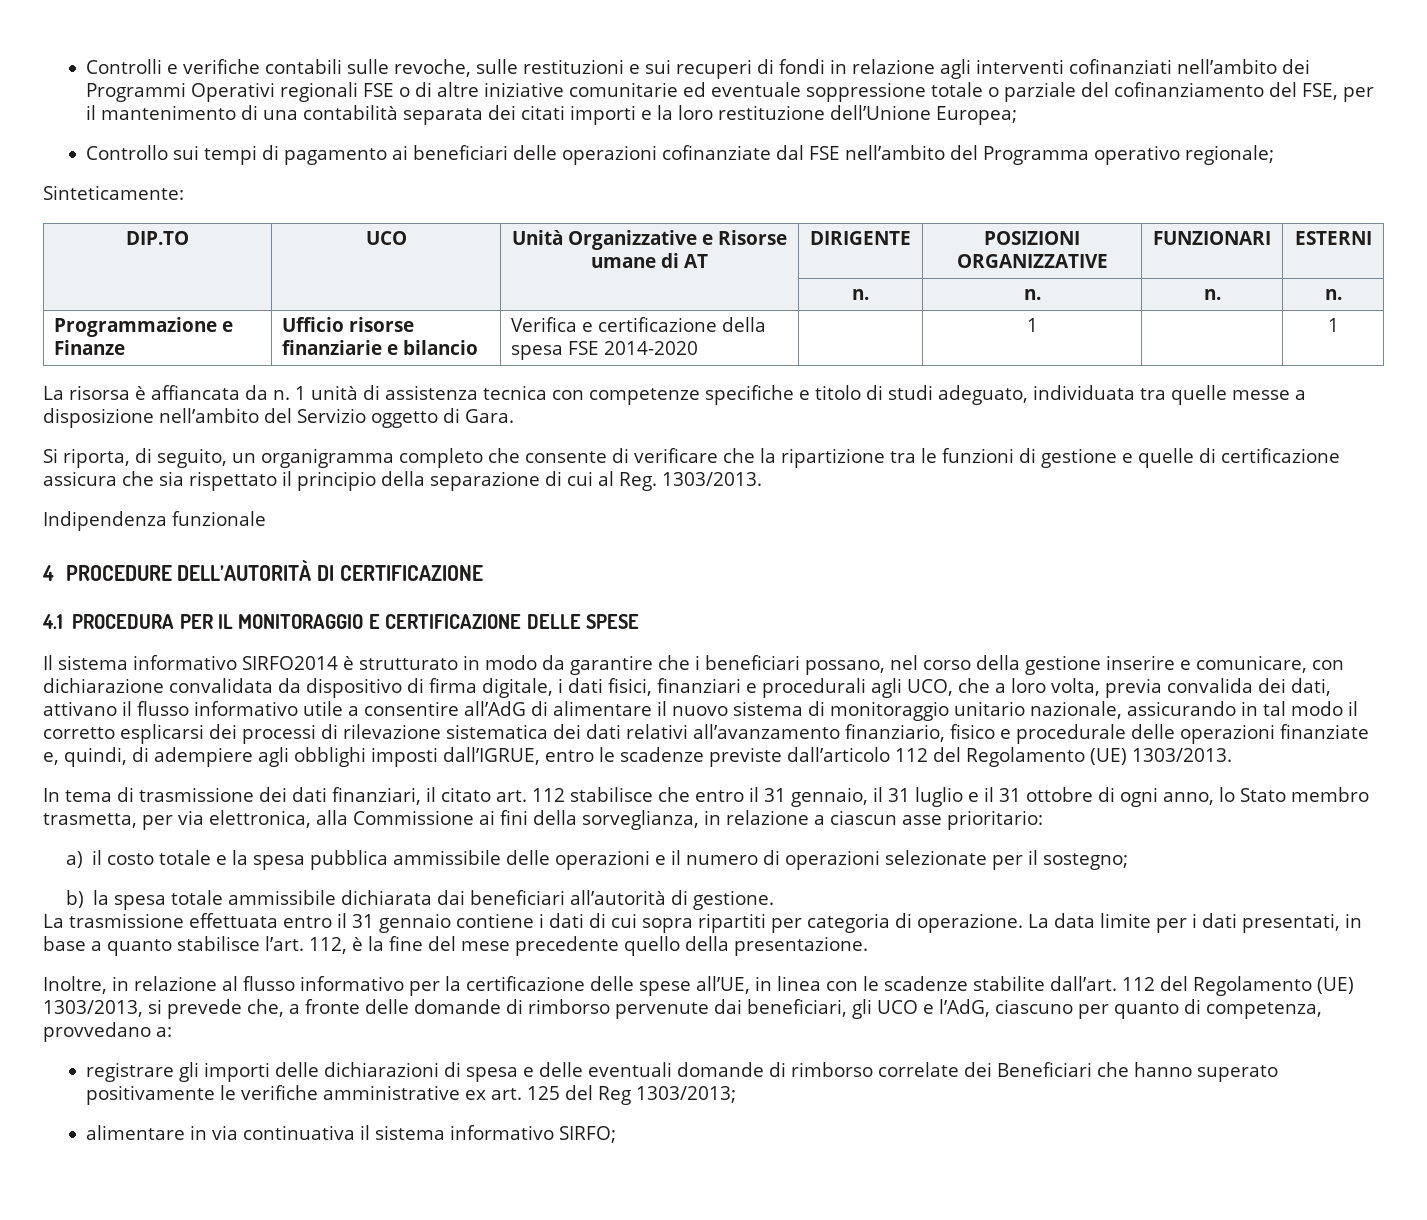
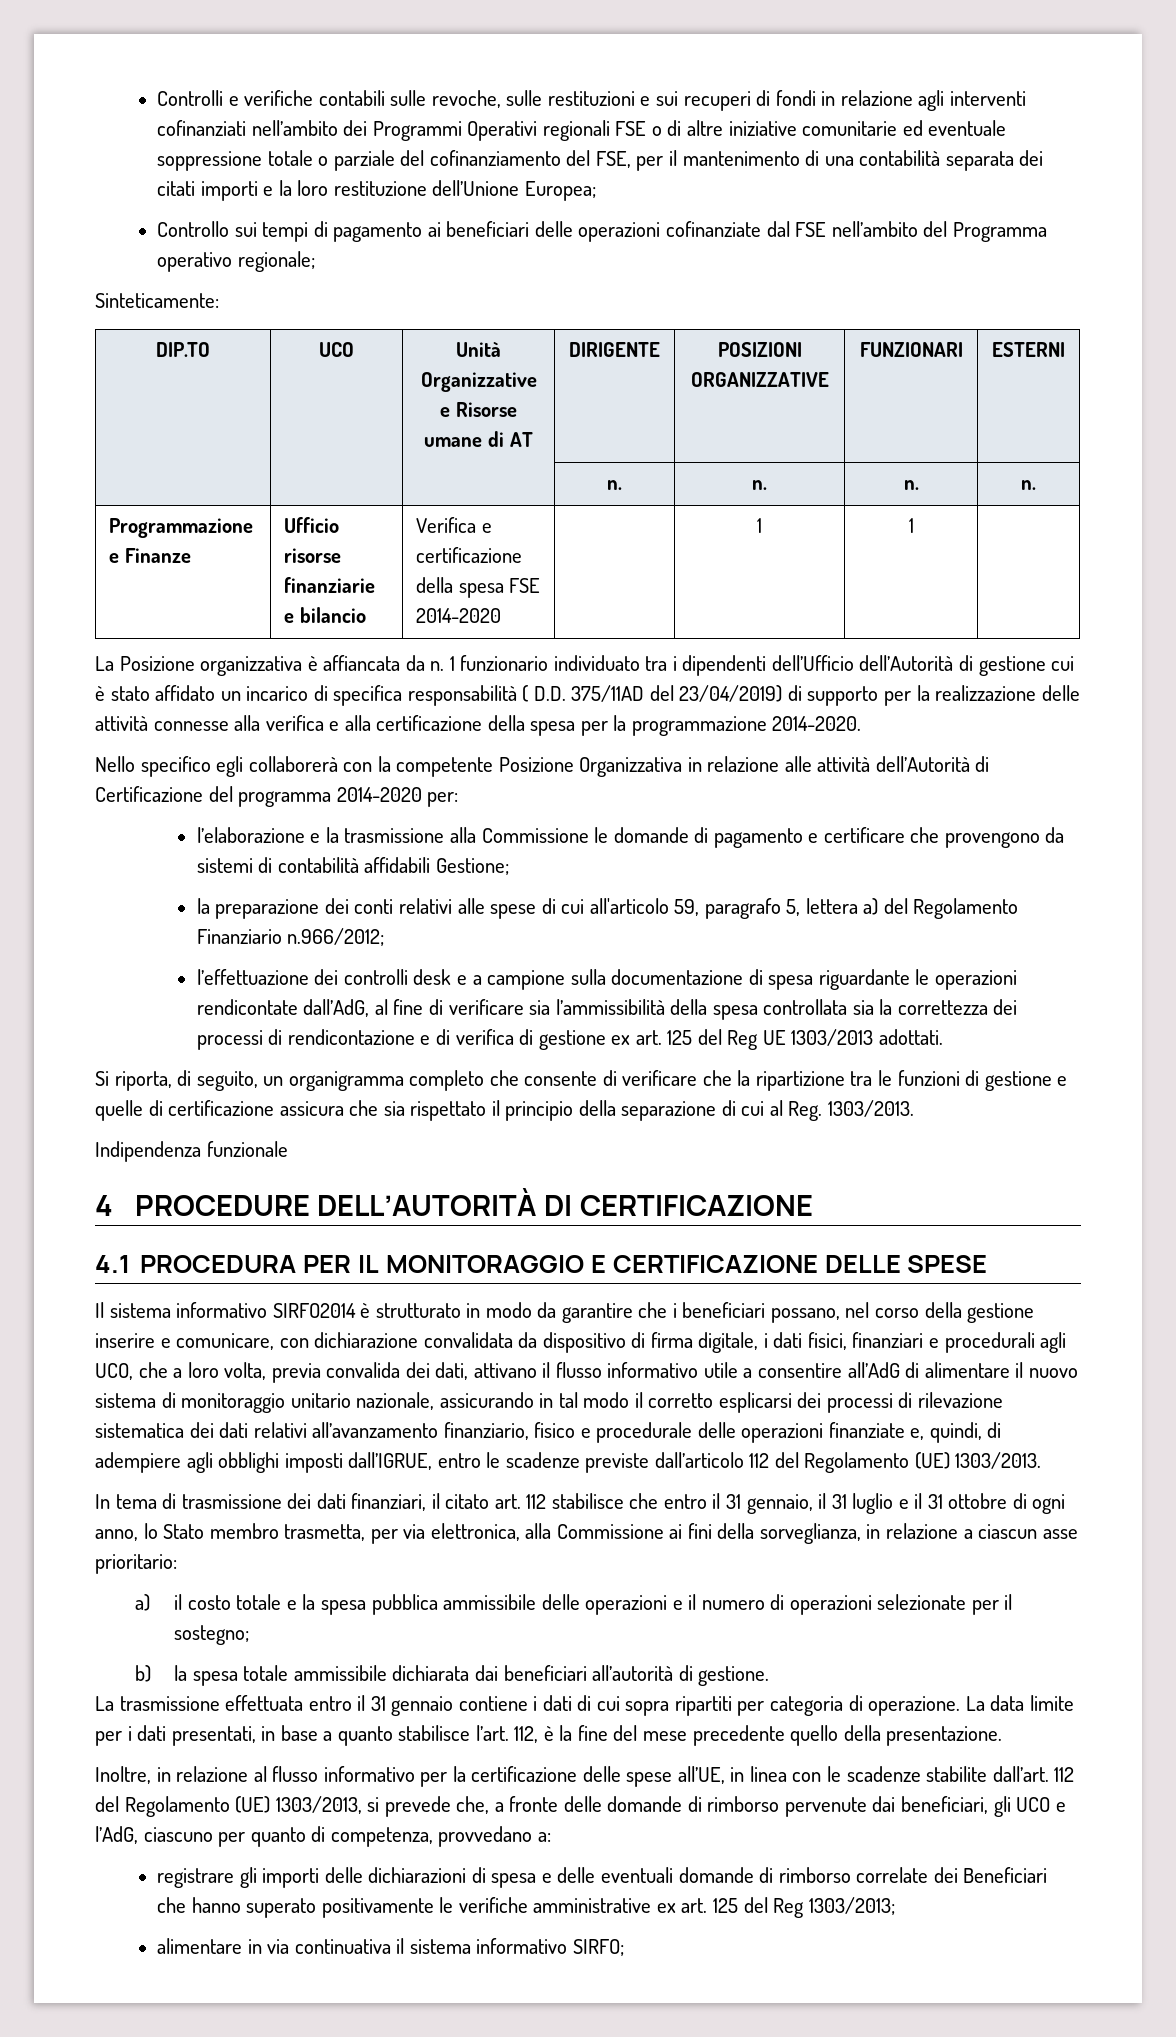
[1327,318,1339,332] [43,385,130,400] | 1 // La risorsa -> [908,518,914,533] [95,656,303,676] 1 | // La Posizione organizzativa
[311,385,1306,405] [43,408,514,428] unità di assistenza tecnica con competenze specifiche e titolo di studi adeguato, individuata tra quelle messe a disposizione nell’ambito del Servizio oggetto di Gara. -> [460,655,1075,676] [95,685,1080,706] [95,715,862,736] [95,756,990,777] [95,786,459,807] [196,827,1065,848] [196,857,509,875] [196,898,1019,919] [196,928,385,946] [196,969,1017,990] [196,999,1018,1020] [196,1029,943,1050] funzionario individuato tra i dipendenti dell’Ufficio dell’Autorità di gestione cui è stato affidato un incarico di specifica responsabilità ( D.D. 375/11AD del 23/04/2019) di supporto per la realizzazione delle attività connesse alla verifica e alla certificazione della spesa per la programmazione 2014-2020. // Nello specifico egli collaborerà con la competente Posizione Organizzativa in relazione alle attività dell’Autorità di Certificazione del programma 2014-2020 per: // l’elaborazione e la trasmissione alla Commissione le domande di pagamento e certificare che provengono da sistemi di contabilità affidabili Gestione; // la preparazione dei conti relativi alle spese di cui all'articolo 59, paragrafo 5, lettera a) del Regolamento Finanziario n.966/2012; // l’effettuazione dei controlli desk e a campione sulla documentazione di spesa riguardante le operazioni rendicontate dall’AdG, al fine di verificare sia l’ammissibilità della spesa controllata sia la correttezza dei processi di rendicontazione e di verifica di gestione ex art. 125 del Reg UE 1303/2013 adottati.

